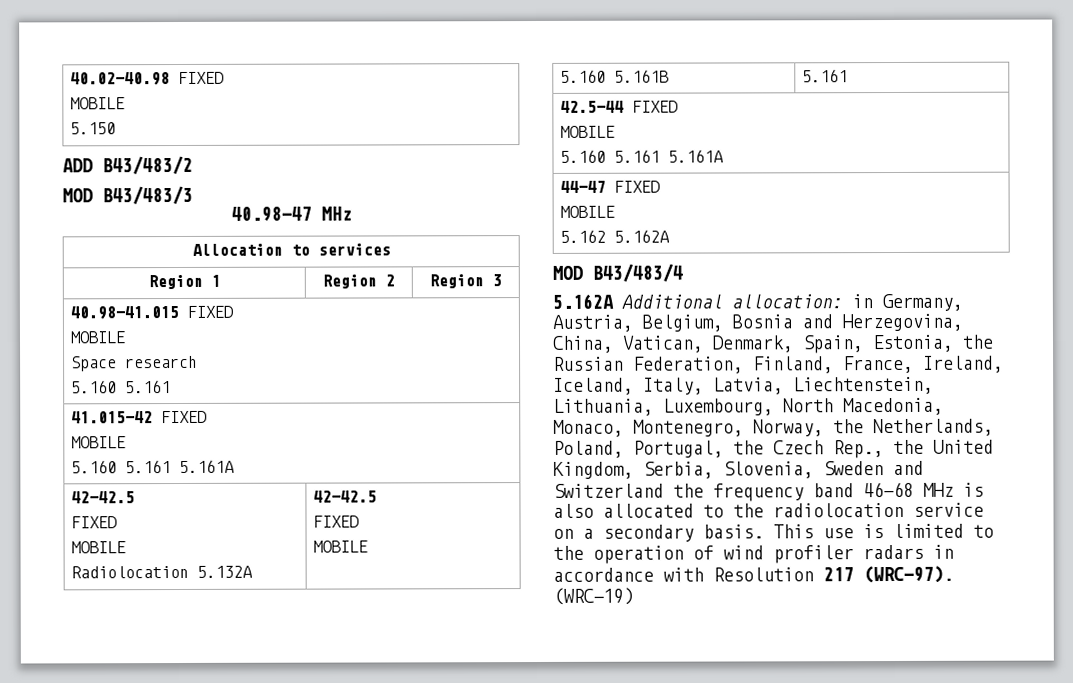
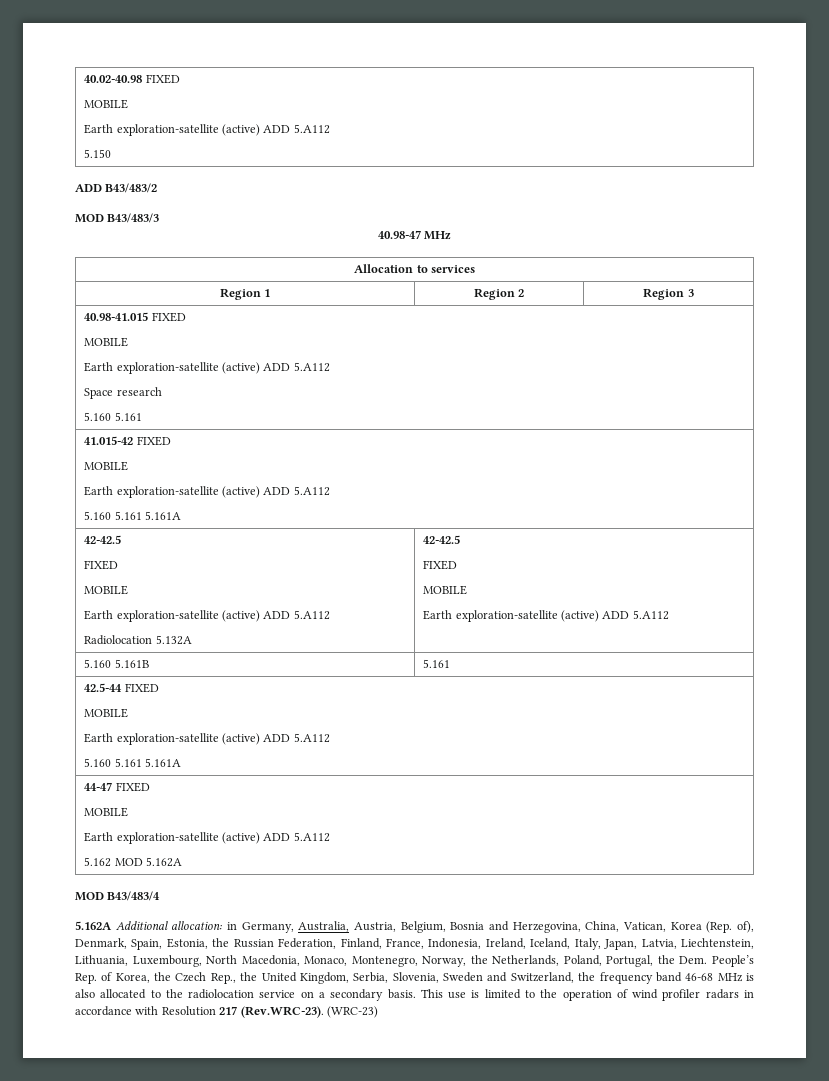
(126, 103) none -> [84,124,330,136] // Earth exploration-satellite (active) ADD 5.A112
(127, 337) none -> [84,362,330,374] // Earth exploration-satellite (active) ADD 5.A112
(127, 442) none -> [84,486,330,498] // Earth exploration-satellite (active) ADD 5.A112
(127, 547) none -> [84,610,330,622] // Earth exploration-satellite (active) ADD 5.A112
(369, 546) none -> [423,610,669,622] // Earth exploration-satellite (active) ADD 5.A112
(616, 131) none -> [84,733,330,745] // Earth exploration-satellite (active) ADD 5.A112
(616, 211) none -> [84,832,330,844] // Earth exploration-satellite (active) ADD 5.A112
(607, 236) none -> [114,858,143,866] MOD
(963, 302) none -> [298,921,350,932] Australia,
(704, 344) none -> [670,921,754,933] Korea (Rep. of),
(914, 364) none -> [428,938,482,949] Indonesia,
(704, 386) none -> [604,939,638,950] Japan,
(764, 447) none -> [679,955,755,967] [75,972,172,984] Dem. People’s Rep. of Korea, the
[553,483,664,498] Switzerland -> [510,972,574,983] Switzerland,
[863,565,954,584] [553,587,634,605] (WRC-97). (WRC-19) -> [240,1006,378,1018] (Rev.WRC-23). (WRC-23)

